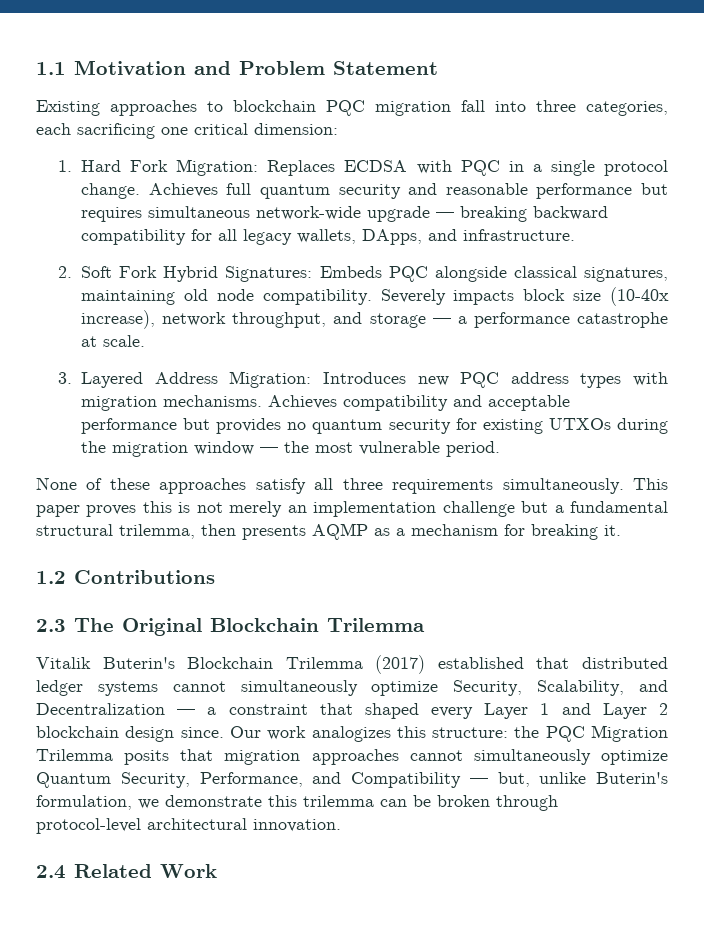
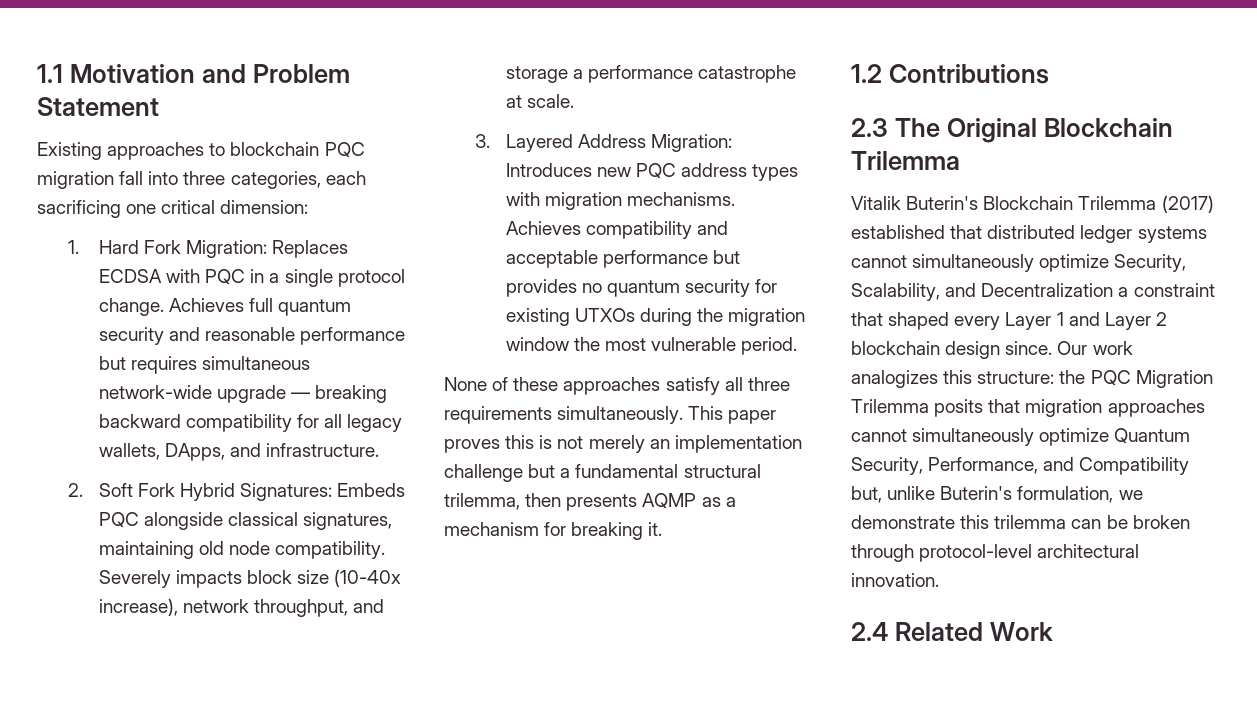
[432,318,451,324] — -> (568, 74) none
[260,447,279,453] — -> (569, 344) none
[177,709,196,715] — -> (1114, 290) none
[469,778,488,784] — -> (1190, 466) none

